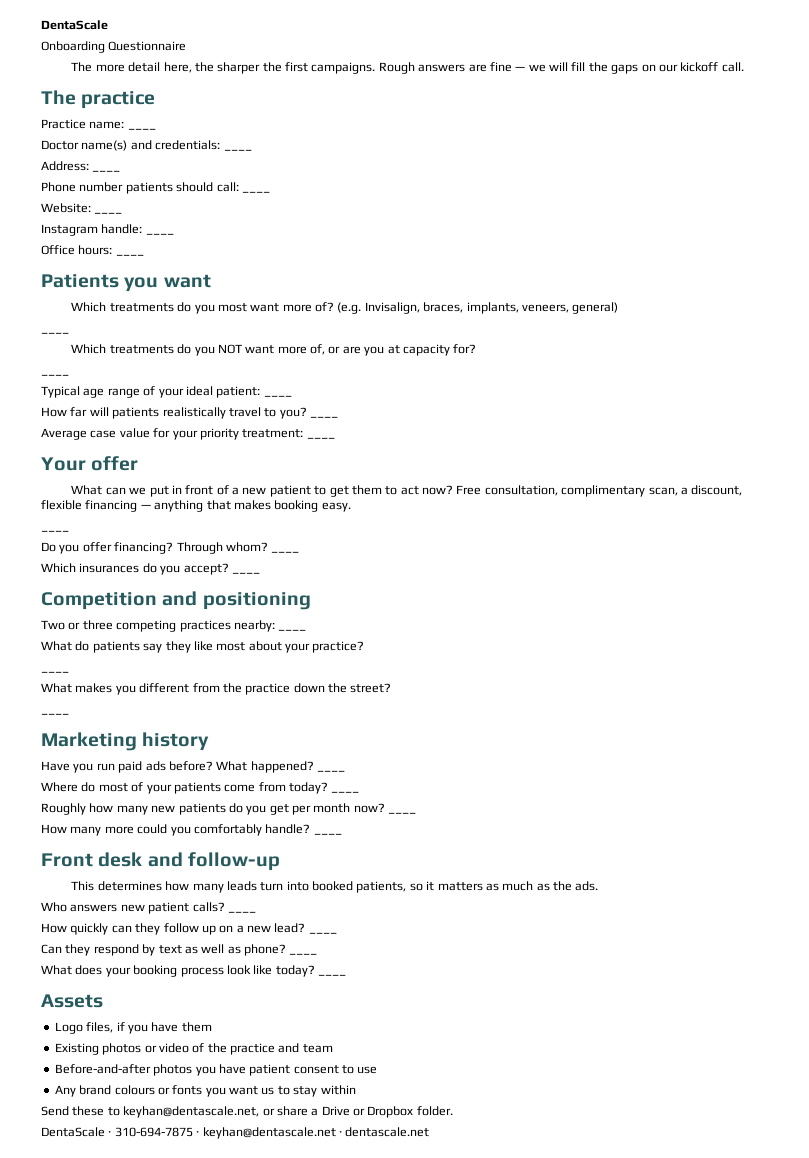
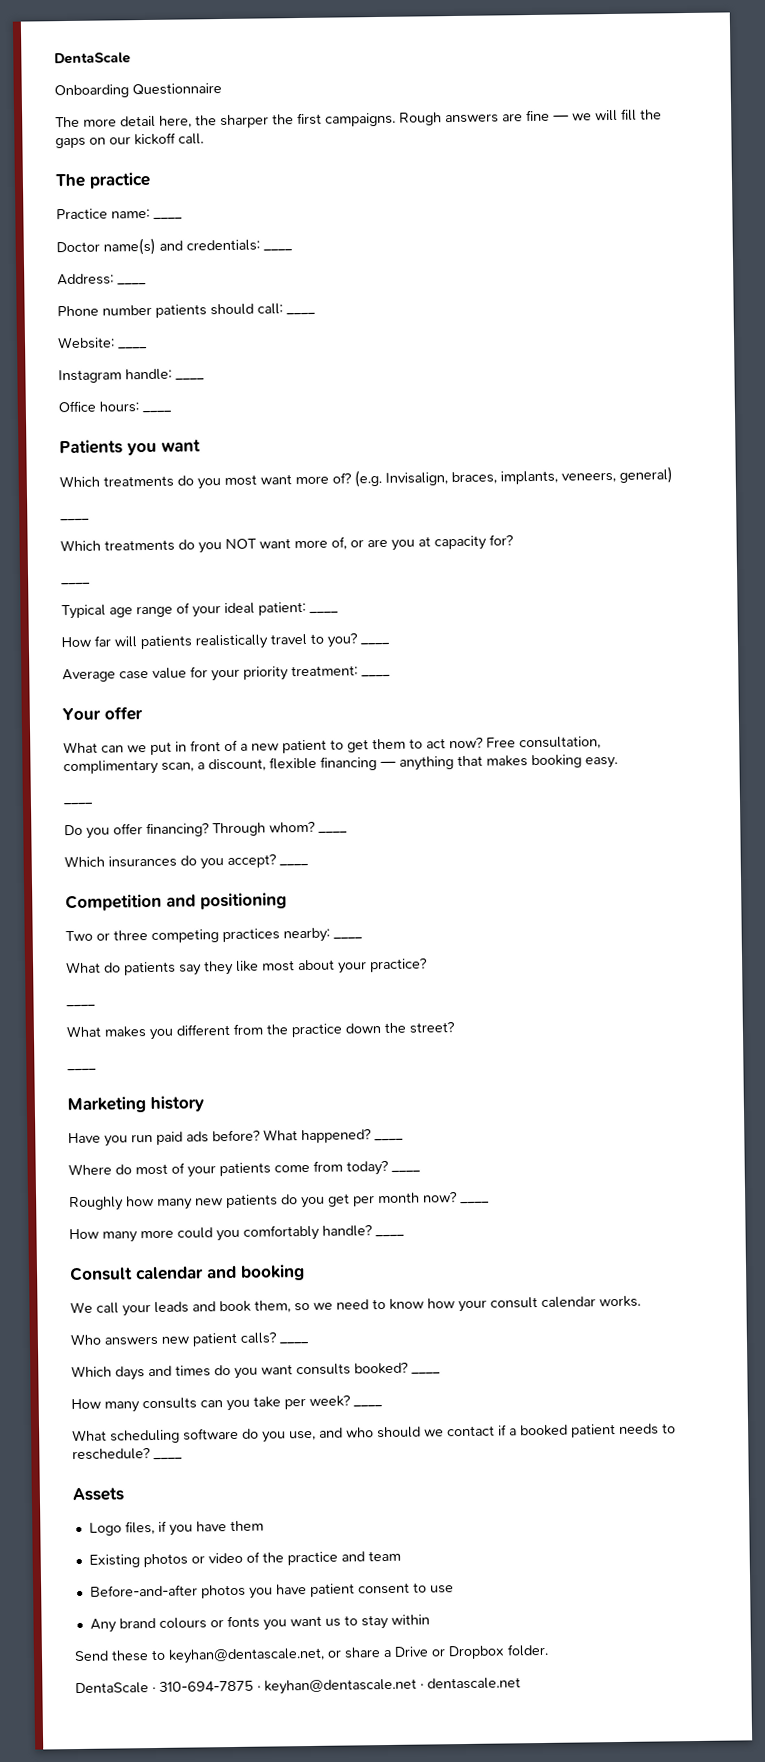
[41,852,280,871] [71,881,599,893] Front desk and follow-up // This determines how many leads turn into booked patients, so it matters as much as the ads. -> [69,1264,305,1282] [70,1295,641,1317] Consult calendar and booking // We call your leads and book them, so we need to know how your consult calendar works.
[41,923,337,935] [41,944,318,956] [41,965,315,977] How quickly can they follow up on a new lead? ____ // Can they respond by text as well as phone? ____ // What does your booking process look like today? -> [71,1361,441,1381] [71,1394,383,1413] [72,1423,676,1444] [72,1447,151,1461] Which days and times do you want consults booked? ____ // How many consults can you take per week? ____ // What scheduling software do you use, and who should we contact if a booked patient needs to reschedule?

